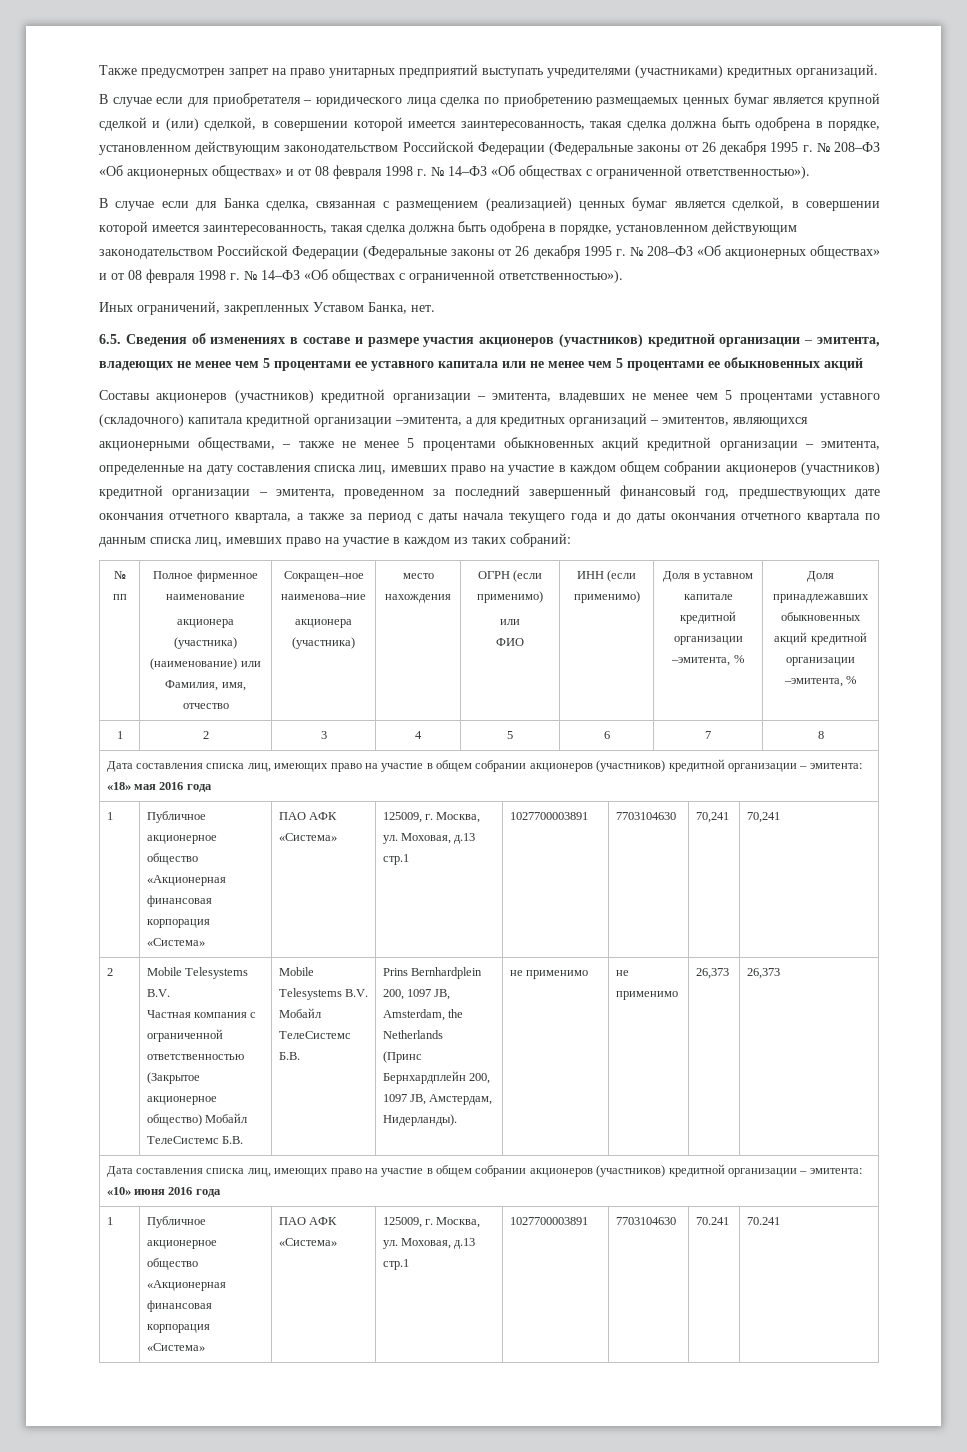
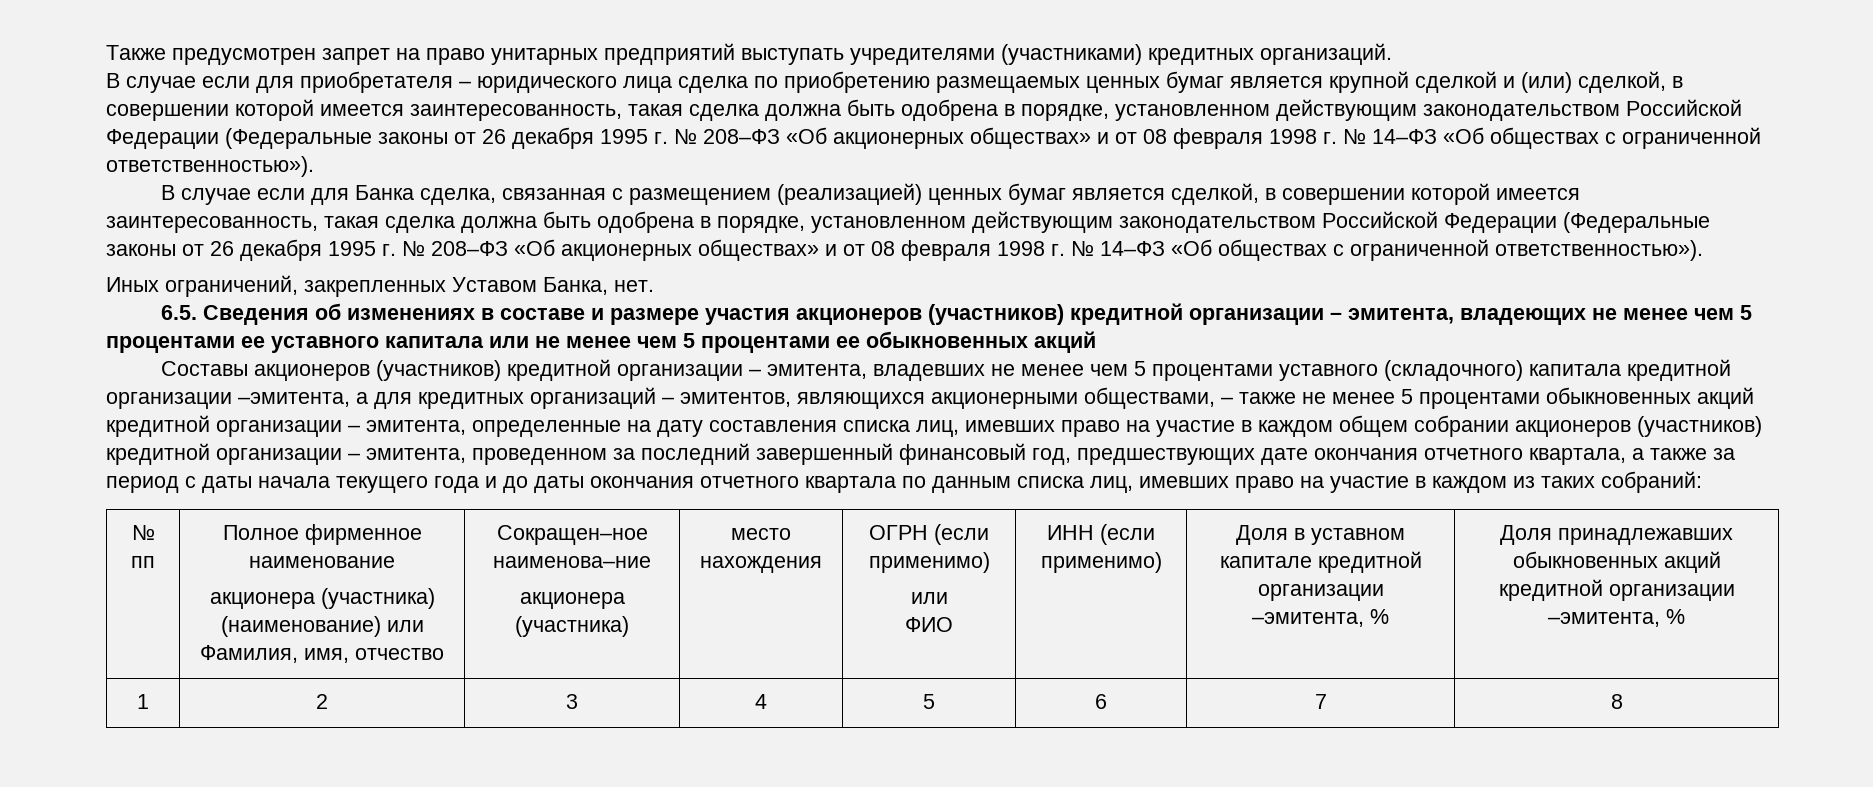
[106,759,862,772] [106,782,212,792] [106,812,113,820] [146,811,206,823] [146,835,217,844] [146,853,198,865] [146,875,226,886] [146,895,212,907] [146,919,210,928] [146,938,205,946] [278,812,338,820] [278,833,337,841] [382,812,481,823] [382,833,476,844] [382,854,409,865] [509,812,588,820] [615,812,676,820] [695,812,729,823] [746,812,780,823] [106,968,113,976] [146,967,249,979] [146,989,170,997] [146,1010,257,1018] [146,1029,223,1042] [146,1054,244,1060] [146,1072,200,1084] [146,1096,217,1105] [146,1113,248,1126] [146,1136,244,1144] [278,967,314,976] [278,988,369,1000] [278,1008,321,1018] [278,1031,351,1039] [278,1052,300,1060] [382,967,483,979] [382,989,451,1000] [382,1009,464,1021] [382,1030,443,1039] [382,1051,422,1063] [382,1071,491,1084] [382,1094,493,1105] [382,1114,457,1126] [509,970,589,979] [615,970,629,976] [615,991,678,1000] [695,968,729,979] [746,968,780,979] [106,1164,862,1177] [106,1187,221,1197] [106,1217,113,1225] [146,1216,206,1228] [146,1240,217,1249] [146,1258,198,1270] [146,1280,226,1291] [146,1300,212,1312] [146,1324,210,1333] [146,1343,205,1351] [278,1217,338,1225] [278,1238,337,1246] [382,1217,481,1228] [382,1238,476,1249] [382,1259,409,1270] [509,1217,588,1225] [615,1217,676,1225] [695,1217,729,1225] [746,1217,780,1225] // Дата составления списка лиц, имеющих право на участие в общем собрании акционеров (участников) кредитной организации – эмитента: «18» мая 2016 года // 1 | Публичное акционерное общество «Акционерная финансовая корпорация «Система» | ПАО АФК «Система» | 125009, г. Москва, ул. Моховая, д.13 стр.1 | 1027700003891 | 7703104630 | 70,241 | 70,241 // 2 | Mobile Telesystems B.V. // Частная компания с ограниченной ответственностью (Закрытое акционерное общество) Мобайл ТелеСистемс Б.В. | Mobile Telesystems B.V. Мобайл ТелеСистемс Б.В. | Prins Bernhardplein 200, 1097 JB, Amsterdam, the Netherlands // (Принс Бернхардплейн 200, 1097 JB, Амстердам, Нидерланды). | не применимо | не применимо | 26,373 | 26,373 // Дата составления списка лиц, имеющих право на участие в общем собрании акционеров (участников) кредитной организации – эмитента: «10» июня 2016 года // 1 | Публичное акционерное общество «Акционерная финансовая корпорация «Система» | ПАО АФК «Система» | 125009, г. Москва, ул. Моховая, д.13 стр.1 | 1027700003891 | 7703104630 | 70.241 | 70.241 -> (1623, 701) none

